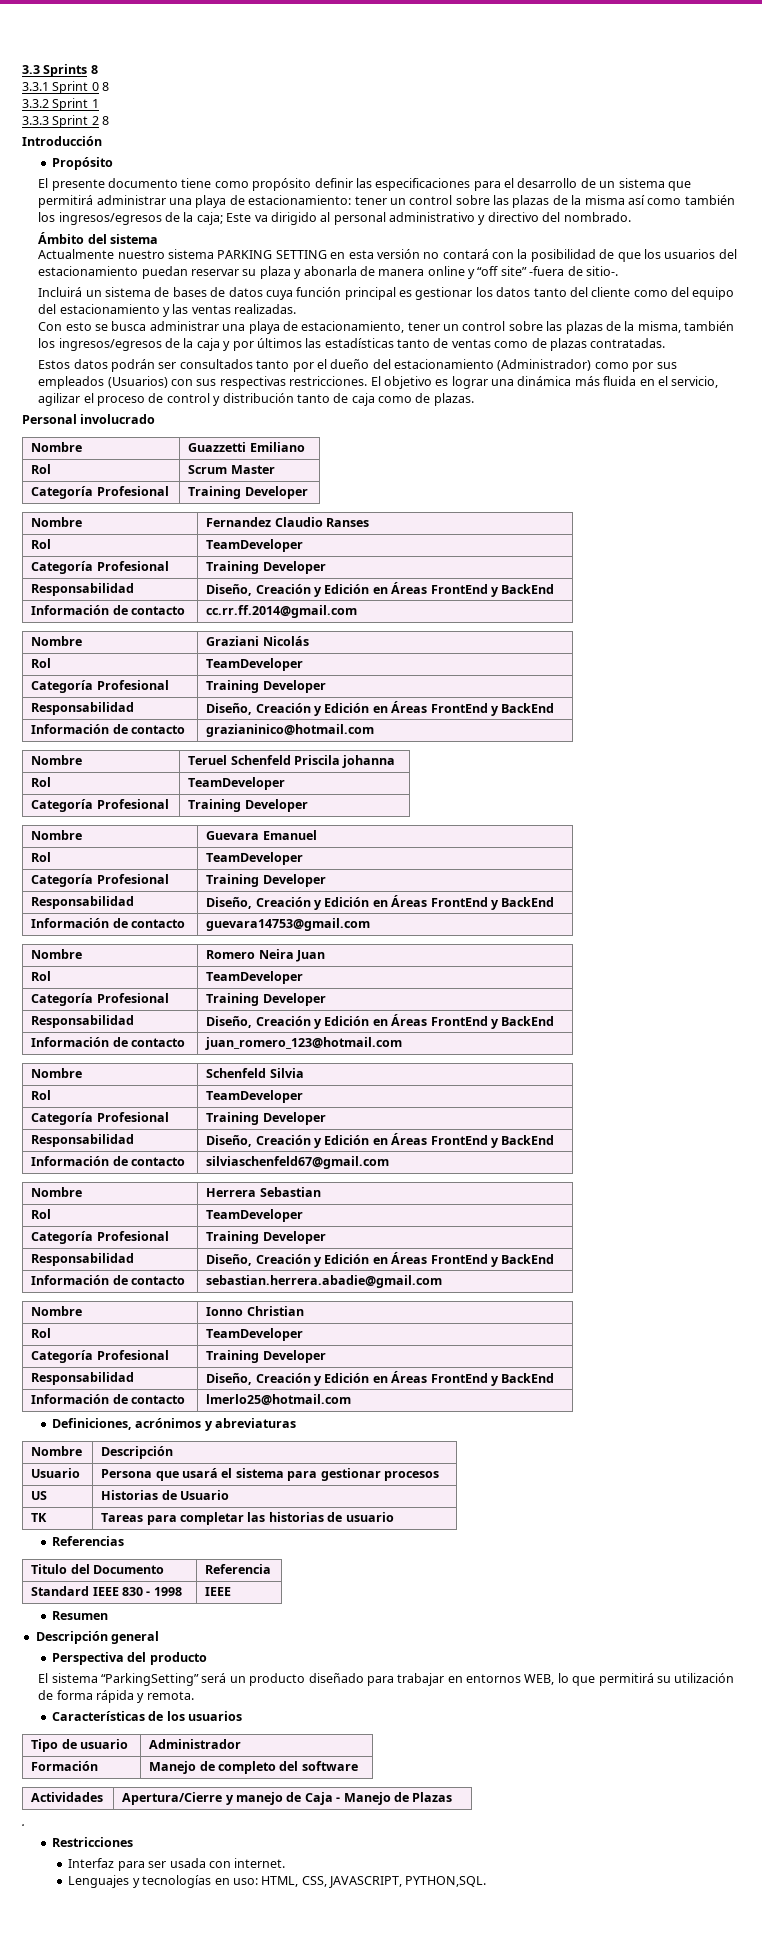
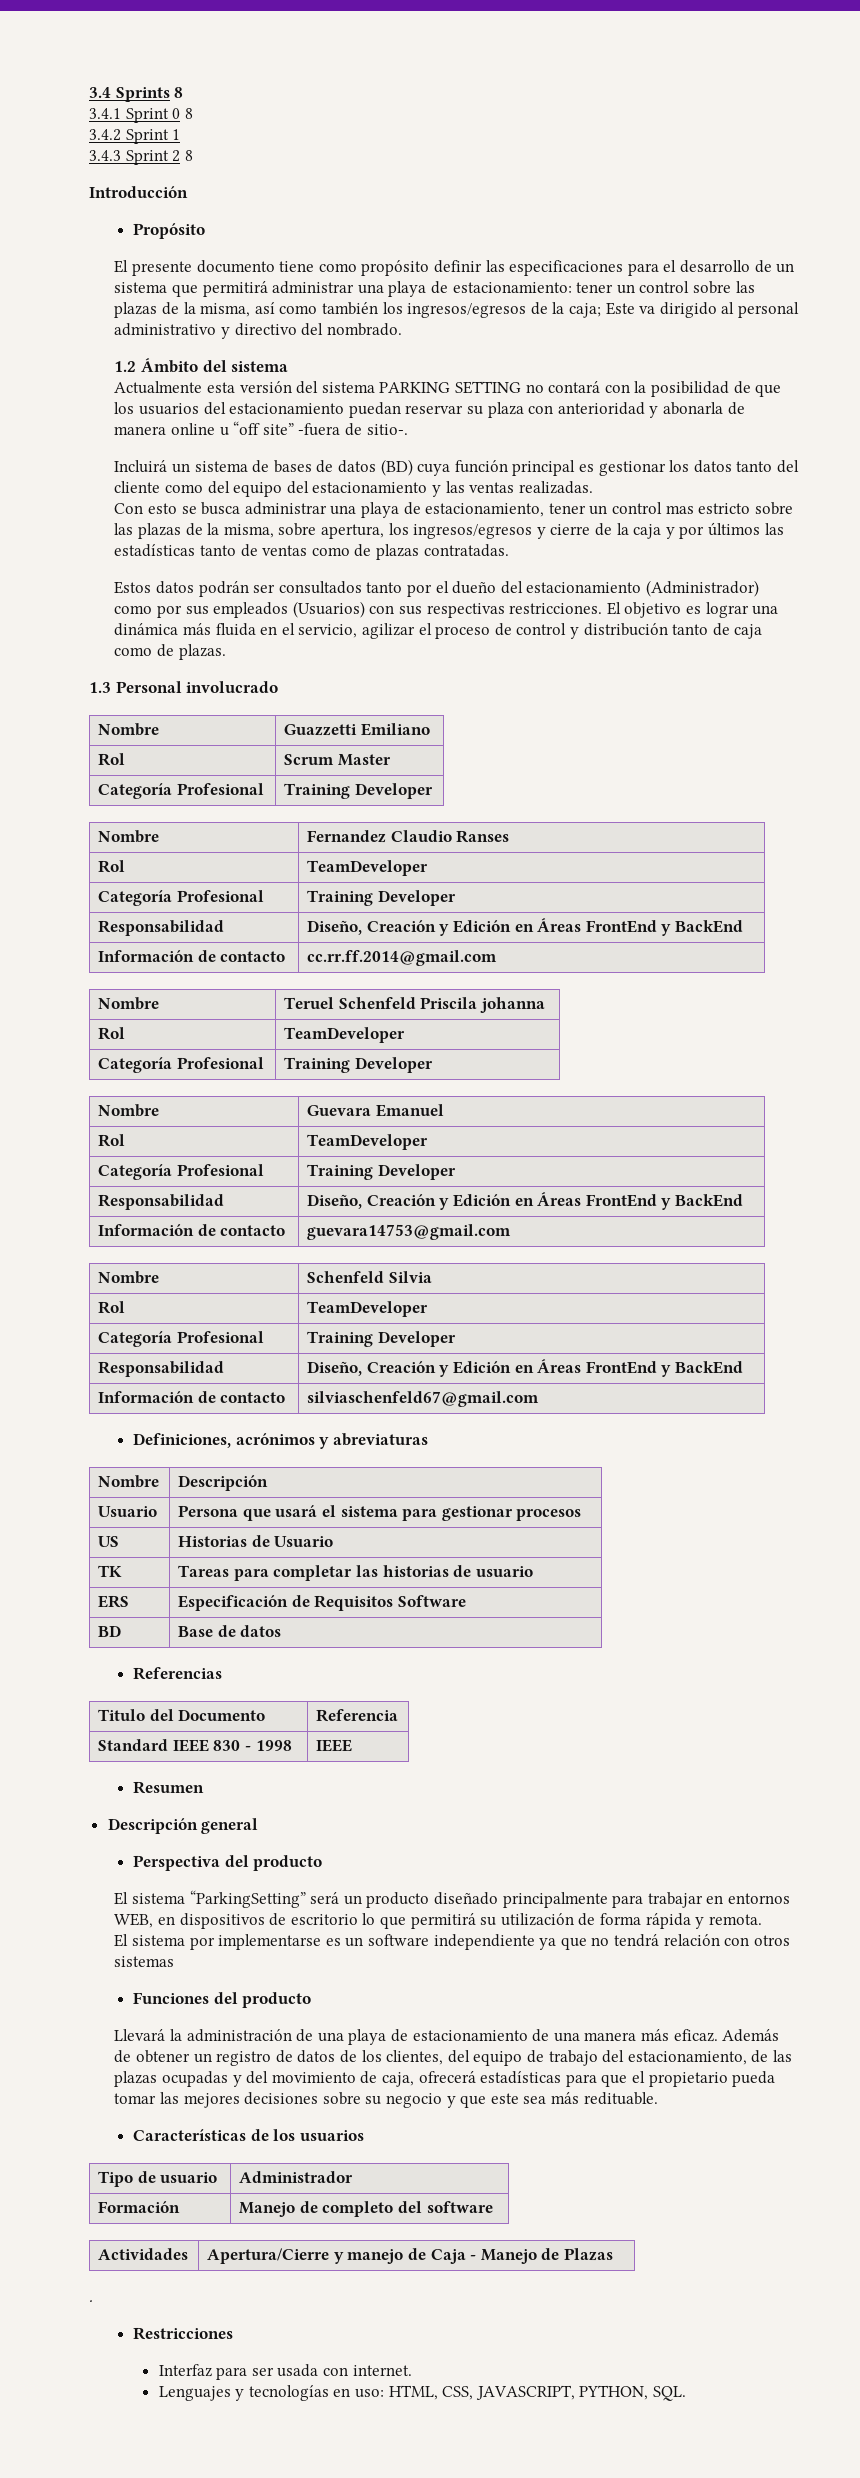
[22,65,40,74] 3.3 -> [89,87,111,98] 3.4
[22,82,49,91] 3.3.1 -> [89,108,121,119] 3.4.1
[22,99,49,108] 3.3.2 -> [89,129,121,141] 3.4.2
[22,116,49,125] 3.3.3 -> [89,150,121,161] 3.4.3
[584,195,625,205] misma -> [200,303,251,317] misma,
(631, 217) none -> [114,361,137,372] 1.2
[117,249,420,259] nuestro sistema PARKING SETTING en esta versión -> [207,381,522,394] esta versión del sistema PARKING SETTING
(291, 272) none -> [528,402,645,415] con anterioridad
[468,269,476,279] y -> [219,427,229,436] u
(263, 292) none -> [380,459,413,476] (BD)
[508,321,735,334] [38,338,162,351] sobre las plazas de la misma, también los ingresos/egresos -> [665,502,793,515] [114,523,591,539] mas estricto sobre las plazas de la misma, sobre apertura, los ingresos/egresos y cierre
(474, 399) none -> [89,682,111,693] 1.3
[31,636,83,646] [206,636,309,646] [31,658,52,668] [206,658,304,671] [31,680,169,693] [206,680,326,693] [31,702,135,715] [206,701,555,716] [31,724,186,734] [206,724,375,737] // Nombre | Graziani Nicolás // Rol | TeamDeveloper // Categoría Profesional | Training Developer // Responsabilidad | Diseño, Creación y Edición en Áreas FrontEnd y BackEnd // Información de contacto | grazianinico@hotmail.com -> (498, 958) none
[31,949,83,959] [206,949,326,962] [31,971,52,981] [206,971,304,984] [31,993,169,1006] [206,993,326,1006] [31,1015,135,1028] [206,1014,555,1029] [31,1037,186,1047] [205,1037,403,1050] // Nombre | Romero Neira Juan // Rol | TeamDeveloper // Categoría Profesional | Training Developer // Responsabilidad | Diseño, Creación y Edición en Áreas FrontEnd y BackEnd // Información de contacto | juan_romero_123@hotmail.com -> (512, 1232) none
[31,1187,83,1197] [206,1187,321,1197] [31,1209,52,1219] [206,1209,304,1222] [31,1231,169,1244] [206,1231,326,1244] [31,1253,135,1266] [206,1252,555,1267] [31,1275,186,1285] [206,1275,443,1288] [31,1306,83,1316] [206,1306,304,1316] [31,1328,52,1338] [206,1328,304,1341] [31,1350,169,1363] [206,1350,326,1363] [31,1372,135,1385] [206,1371,555,1386] [31,1394,186,1404] [206,1394,352,1405] // Nombre | Herrera Sebastian // Rol | TeamDeveloper // Categoría Profesional | Training Developer // Responsabilidad | Diseño, Creación y Edición en Áreas FrontEnd y BackEnd // Información de contacto | sebastian.herrera.abadie@gmail.com // Nombre | Ionno Christian // Rol | TeamDeveloper // Categoría Profesional | Training Developer // Responsabilidad | Diseño, Creación y Edición en Áreas FrontEnd y BackEnd // Información de contacto | lmerlo25@hotmail.com -> (540, 1399) none
(394, 1517) none -> [98,1595,130,1608] [178,1595,466,1611] [98,1625,122,1637] [178,1625,282,1637] // ERS | Especificación de Requisitos Software // BD | Base de datos
(364, 1678) none -> [502,1892,608,1908] principalmente
(555, 1679) none -> [158,1913,358,1929] en dispositivos de escritorio
(194, 1695) none -> [114,1934,790,1950] [114,1956,175,1967] [133,1992,312,2008] [114,2029,780,2045] [114,2050,792,2066] [114,2071,776,2087] [114,2092,658,2108] // El sistema por implementarse es un software independiente ya que no tendrá relación con otros sistemas // Funciones del producto // Llevará la administración de una playa de estacionamiento de una manera más eficaz. Además de obtener un registro de datos de los clientes, del equipo de trabajo del estacionamiento, de las plazas ocupadas y del movimiento de caja, ofrecerá estadísticas para que el propietario pueda tomar las mejores decisiones sobre su negocio y que este sea más redituable.
[405,1876,487,1887] PYTHON,SQL. -> [579,2385,686,2401] PYTHON, SQL.

